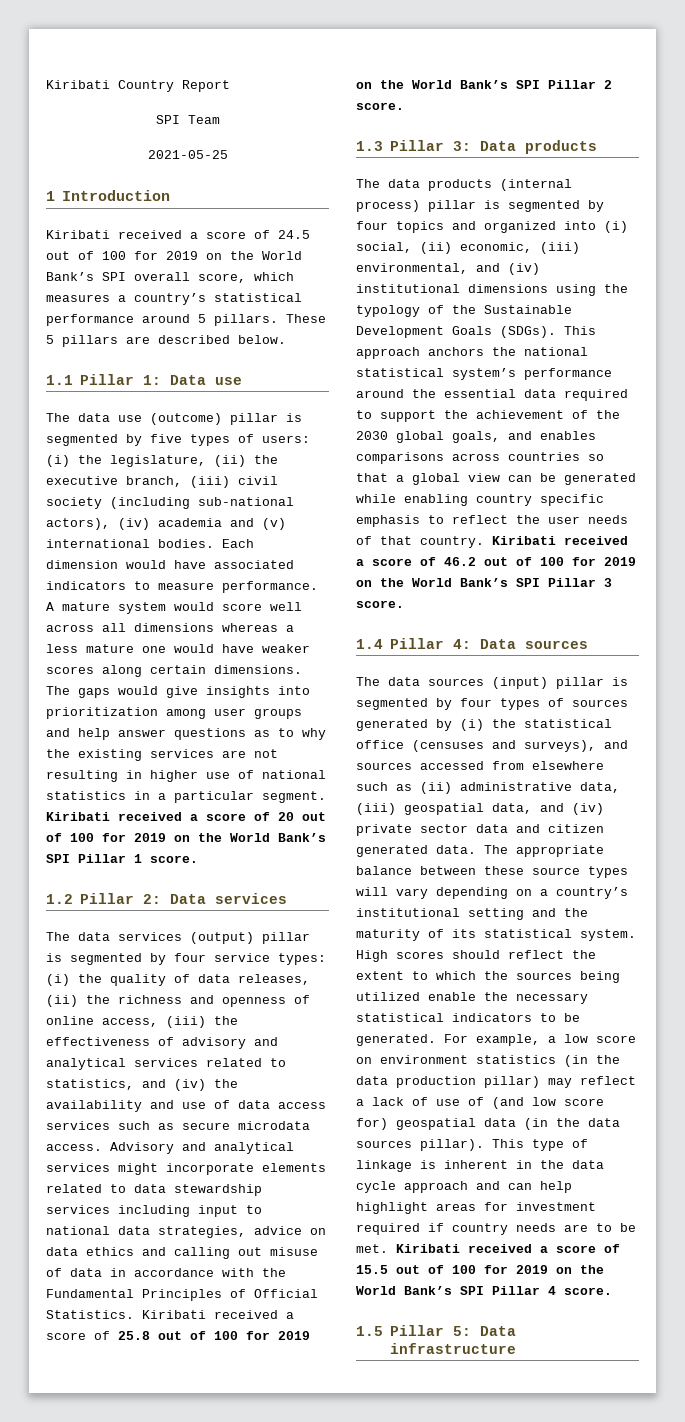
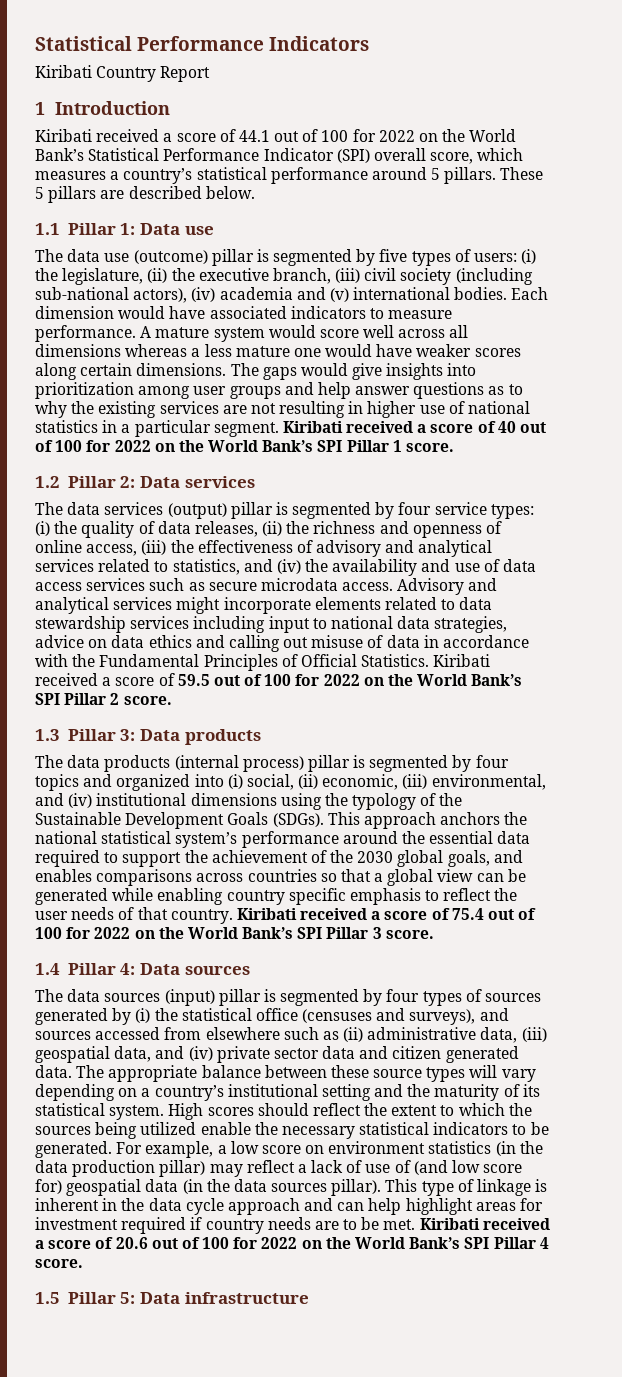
(46, 84) none -> [35,36,370,51] Statistical Performance Indicators //
[155,115,220,124] [147,150,228,159] // SPI Team // 2021-05-25 -> (211, 74) none
[278,230,310,239] [46,251,302,260] [46,272,126,281] 24.5 out of 100 for 2019 on the World Bank’s SPI -> [238,129,517,142] [35,148,370,163] 44.1 out of 100 for 2022 on the World Bank’s Statistical Performance Indicator (SPI)
[278,812,326,821] [46,833,166,842] 20 out of 100 for 2019 -> [497,421,547,433] [35,440,151,452] 40 out of 100 for 2022
[118,1331,310,1340] 25.8 out of 100 for 2019 -> [177,674,360,686] 59.5 out of 100 for 2022
[444,557,636,566] 46.2 out of 100 for 2019 -> [451,908,537,920] [35,927,131,939] 75.4 out of 100 for 2022
[356,1265,548,1274] 15.5 out of 100 for 2019 -> [115,1237,298,1249] 20.6 out of 100 for 2022

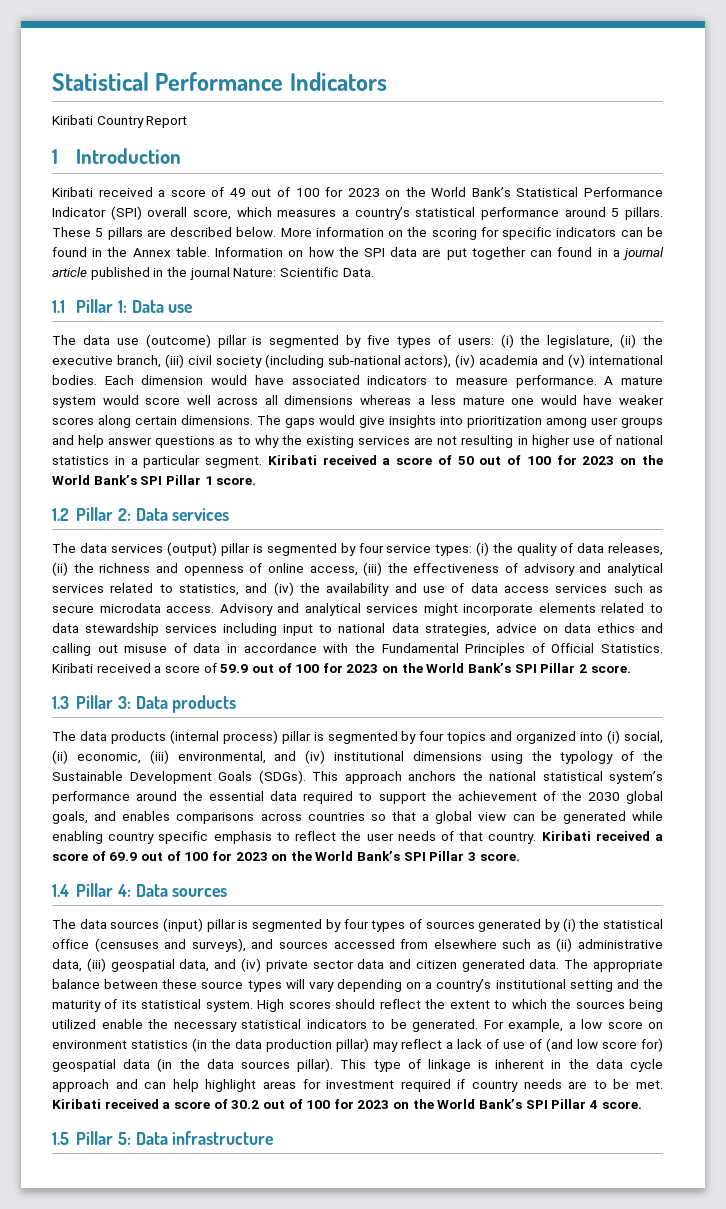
[238,129,415,142] 44.1 out of 100 for 2022 -> [229,187,380,197] 49 out of 100 for 2023
(255, 192) none -> [280,227,663,240] [52,247,664,260] [52,267,374,280] More information on the scoring for specific indicators can be found in the Annex table. Information on how the SPI data are put together can found in a journal article published in the journal Nature: Scientific Data.
[497,421,547,433] [35,440,151,452] 40 out of 100 for 2022 -> [457,455,615,465] 50 out of 100 for 2023
[177,674,360,686] 59.5 out of 100 for 2022 -> [220,663,379,673] 59.9 out of 100 for 2023
[451,908,537,920] [35,927,131,939] 75.4 out of 100 for 2022 -> [109,851,268,861] 69.9 out of 100 for 2023
[115,1237,298,1249] 20.6 out of 100 for 2022 -> [231,1099,390,1109] 30.2 out of 100 for 2023

